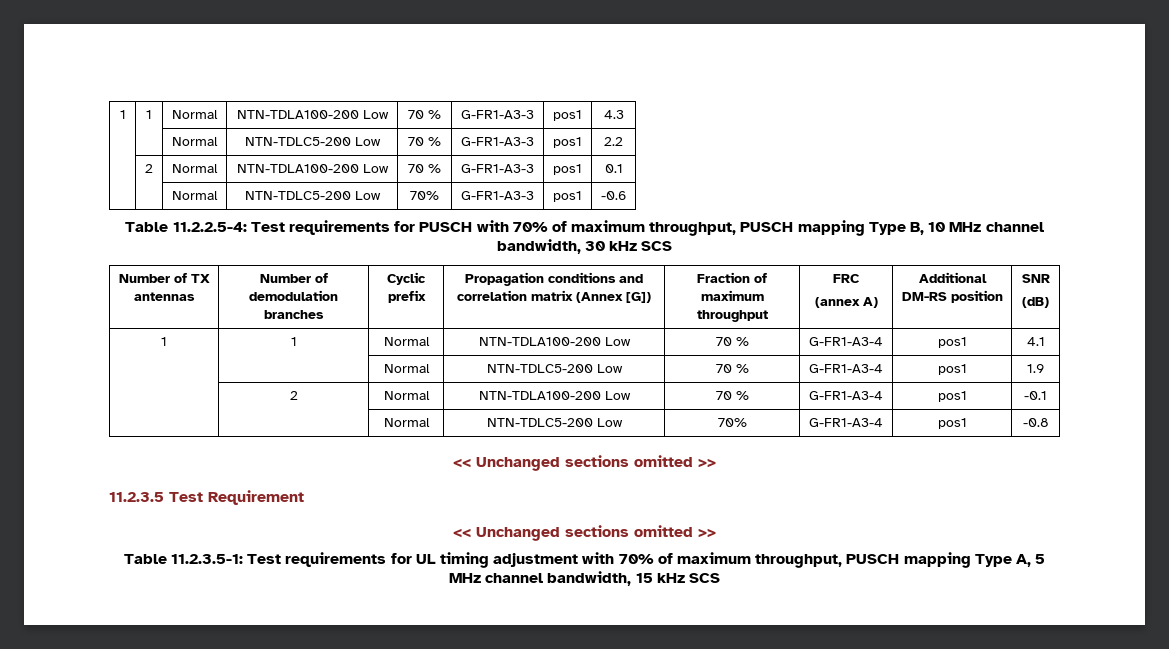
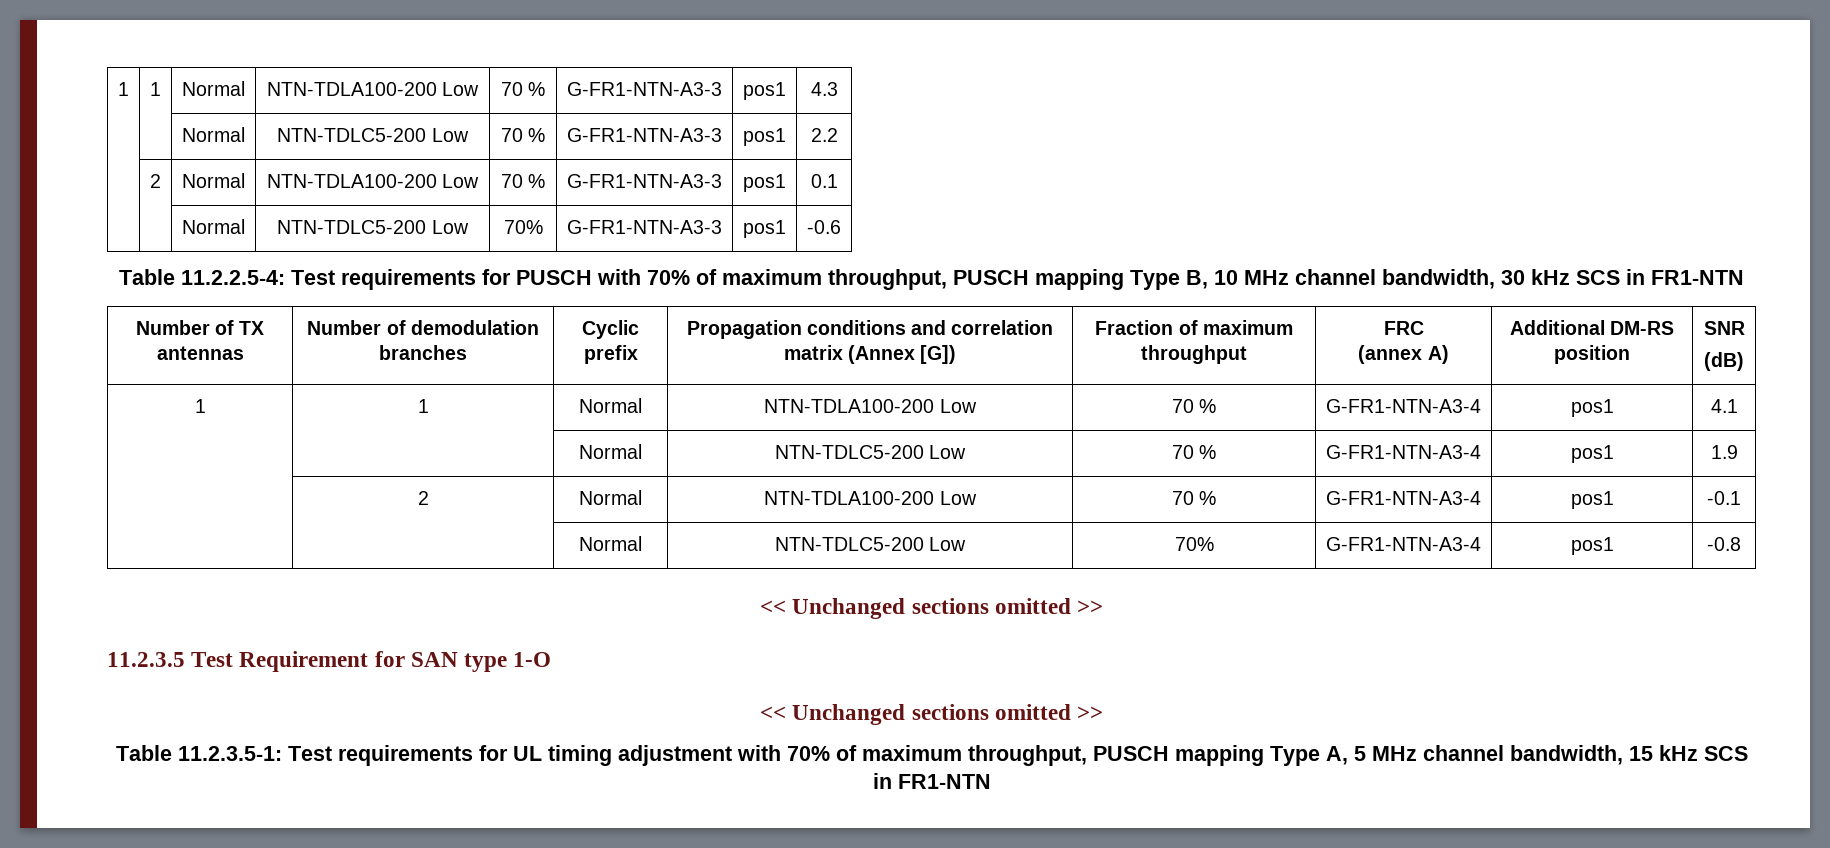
[119,110,126,119] [146,110,152,119] [172,110,218,119] [236,110,389,119] [408,110,441,119] [461,110,534,119] 1 | 1 | Normal | NTN-TDLA100-200 Low | 70 % | G-FR1-A3-3 -> [118,82,129,96] [150,82,161,96] [182,81,245,96] [266,82,480,96] [500,82,546,96] [567,82,722,96] 1 | 1 | Normal | NTN-TDLA100-200 Low | 70 % | G-FR1-NTN-A3-3
[461,137,534,146] G-FR1-A3-3 -> [567,128,722,142] G-FR1-NTN-A3-3
[461,164,534,173] G-FR1-A3-3 -> [567,174,722,188] G-FR1-NTN-A3-3
[461,191,534,200] G-FR1-A3-3 -> [567,220,722,234] G-FR1-NTN-A3-3
(673, 246) none -> [1626,269,1744,285] in FR1-NTN
[809,337,883,346] G-FR1-A3-4 -> [1326,399,1481,413] G-FR1-NTN-A3-4
[809,364,883,373] G-FR1-A3-4 -> [1326,445,1481,459] G-FR1-NTN-A3-4
[809,391,883,400] G-FR1-A3-4 -> [1326,491,1481,505] G-FR1-NTN-A3-4
[809,418,883,427] G-FR1-A3-4 -> [1326,537,1481,551] G-FR1-NTN-A3-4
(304, 497) none -> [374,651,552,672] for SAN type 1-O
(720, 578) none -> [872,773,991,789] in FR1-NTN

